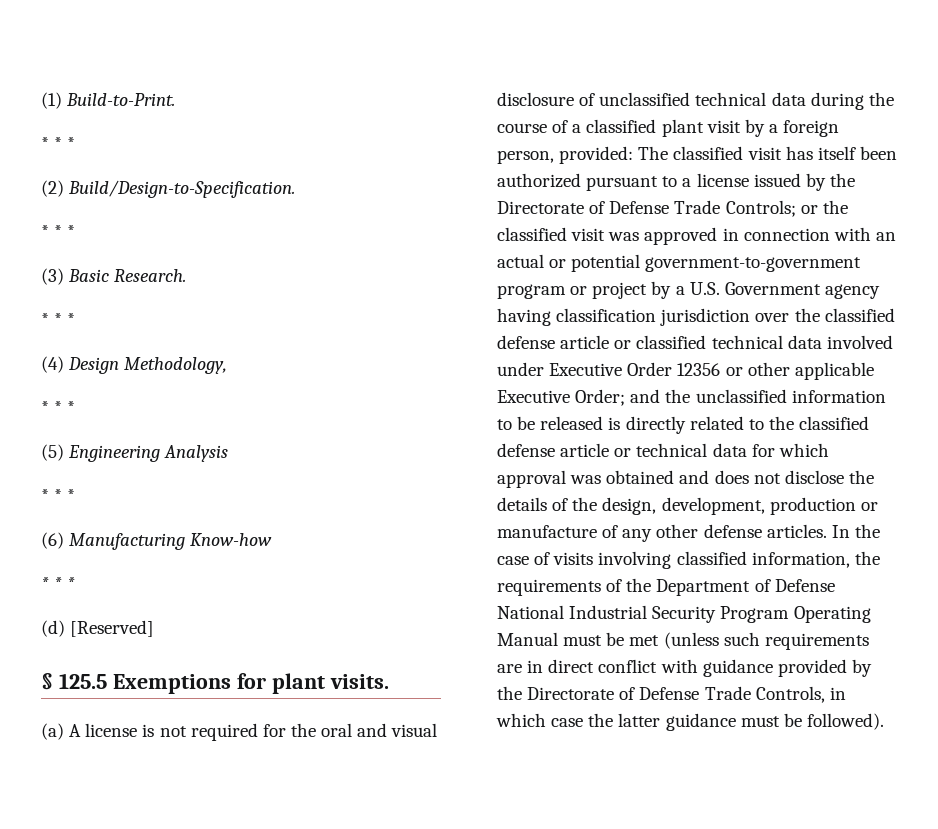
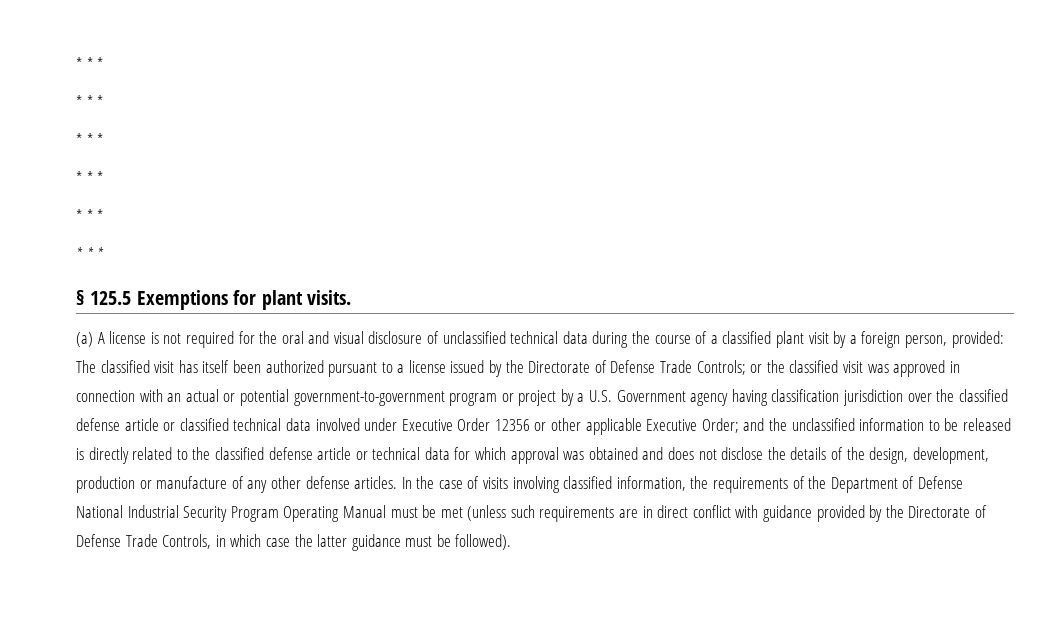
[41,92,176,109] [41,137,76,150] [41,180,296,198] [41,225,76,238] [41,268,187,285] [41,313,76,326] [41,356,228,374] [41,401,76,414] [41,444,229,462] [41,489,76,502] [41,532,273,550] [41,577,76,590] [41,620,155,637] (1) Build-to-Print. // * * * // (2) Build/Design-to-Specification. // * * * // (3) Basic Research. // * * * // (4) Design Methodology, // * * * // (5) Engineering Analysis // * * * // (6) Manufacturing Know-how // * * * // (d) [Reserved] -> [76,57,104,70] [76,95,104,108] [76,133,104,146] [76,171,104,184] [76,209,104,222] [76,247,105,260] * * * // * * * // * * * // * * * // * * * // * * *

